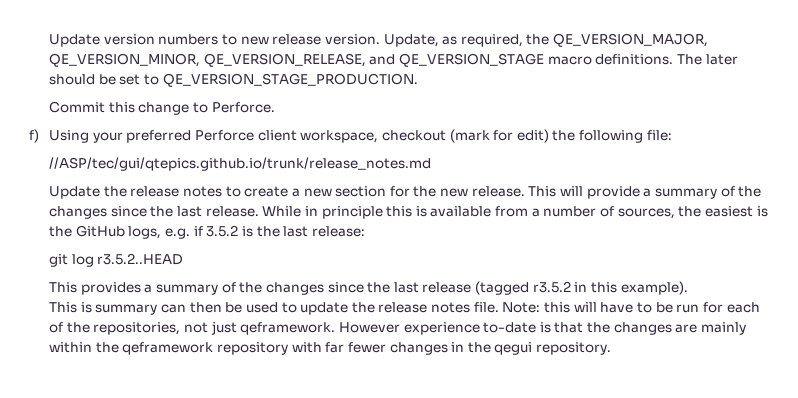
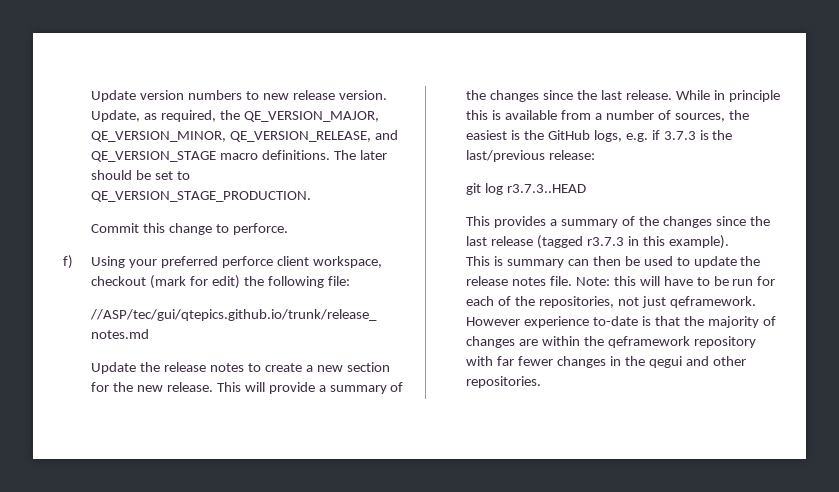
[211,102,275,113] Perforce. -> [232,223,288,235] perforce.
[194,130,254,141] Perforce -> [222,256,274,268] perforce
[206,225,309,237] 3.5.2 is the last -> [663,130,733,140] [466,150,546,162] 3.7.3 is the last/previous
[97,253,184,265] r3.5.2..HEAD -> [507,184,587,193] r3.7.3..HEAD
[532,281,571,293] r3.5.2 -> [587,237,625,246] r3.7.3
(611, 327) none -> [707,316,776,328] majority of
[701,322,747,335] mainly -> (539, 342) none
[536,342,612,355] repository. -> [685,356,746,366] [466,376,542,388] and other repositories.

